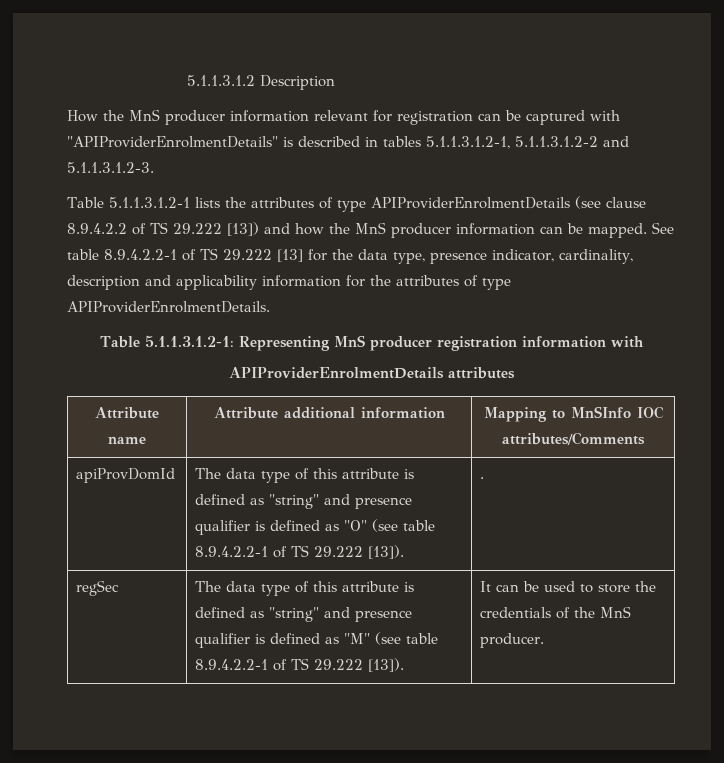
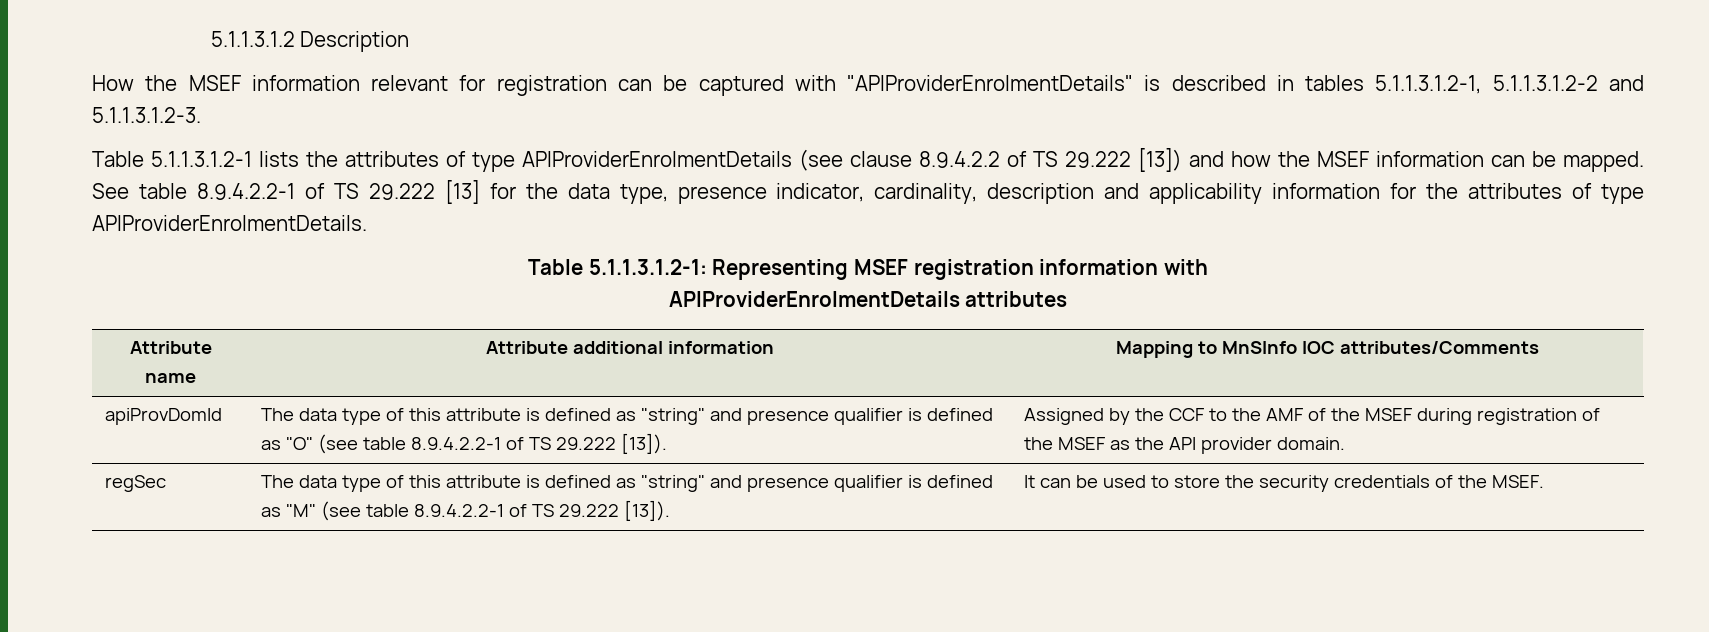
[129,109,225,125] MnS producer -> [188,75,241,91] MSEF
[355,222,451,238] MnS producer -> [1317,151,1369,167] MSEF
[333,335,432,351] MnS producer -> [854,259,908,275] MSEF
[480,477,485,479] . -> [1023,408,1600,425] [1023,437,1345,454] Assigned by the CCF to the AMF of the MSEF during registration of the MSEF as the API provider domain.
(657, 586) none -> [1258,475,1329,492] security
[600,606,632,618] [480,633,545,648] MnS producer. -> [1491,475,1544,488] MSEF.

